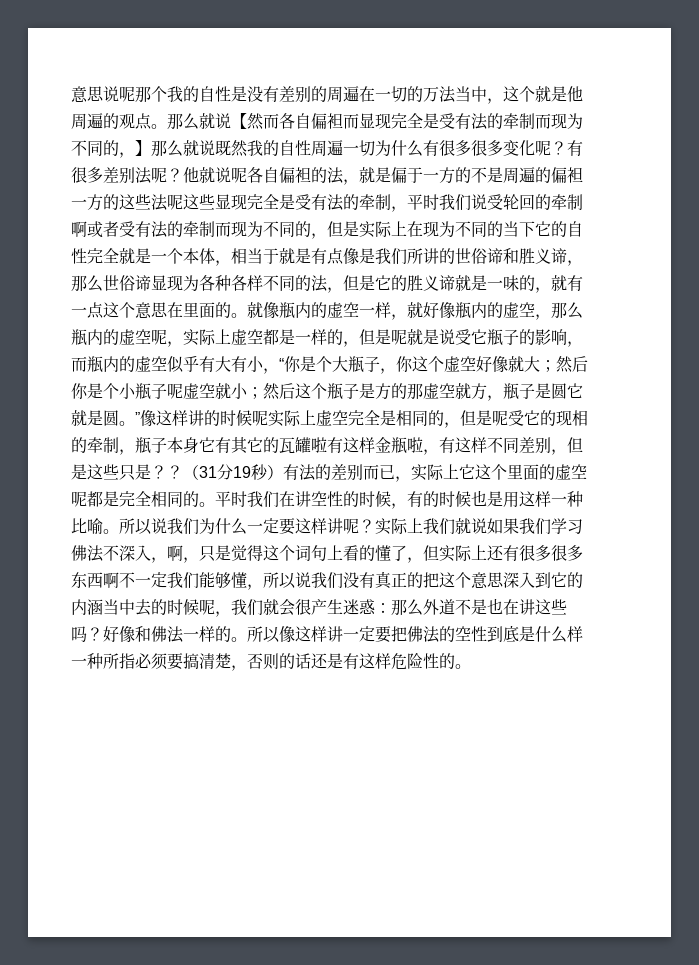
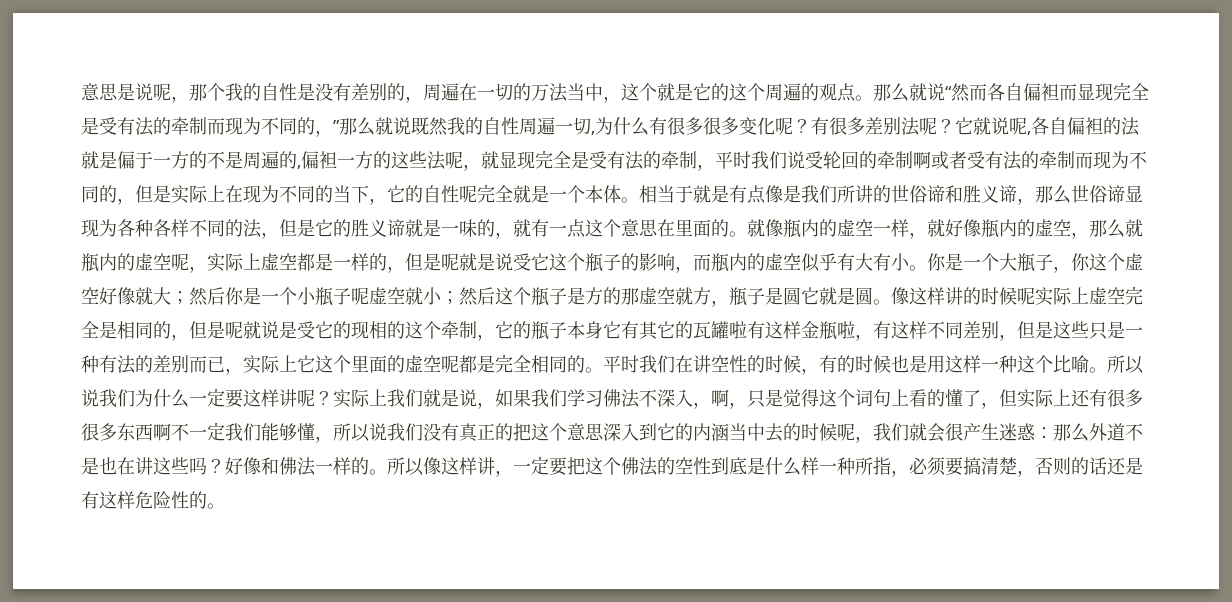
[71,86,135,103] 意思说呢 -> [81,83,189,103] 意思是说呢，
(327, 94) none -> [405,96,423,103] ，
[567,86,583,102] 他 -> [693,83,765,101] 它的这个
[231,113,247,129] 【 -> [945,86,952,99] “
[135,140,151,156] 】 -> [333,120,340,133] ”
(375, 148) none -> [591,131,595,135] ,
[183,167,247,183] 他就说呢 -> [955,117,1031,135] 它就说呢,
[343,179,359,185] ， -> (1140, 126) none
(551, 175) none -> [297,165,301,169] ,
[183,194,215,210] 这些 -> [463,151,499,171] ，就
(535, 229) none -> [369,198,387,205] ，
(87, 256) none -> [459,185,477,203] 呢
[215,260,231,266] ， -> [621,197,639,203] 。
(583, 310) none -> [1125,219,1143,237] 就
(487, 336) none -> [549,253,585,271] 这个
[263,356,316,374] ，“你是 -> [909,253,981,271] 。你是一
(103, 391) none -> [261,293,279,303] 一
[135,412,140,424] ” -> (891, 302) none
(508, 418) none -> [243,321,297,339] 就说是
[87,437,135,455] 牵制， -> [405,321,531,341] 这个牵制，它的
[151,464,283,480] ？？（31分19秒） -> [1125,327,1143,337] [81,355,99,373] 一种
(583, 499) none -> [1017,355,1053,373] 这个
[471,518,487,534] 说 -> [441,389,495,409] 是说，
(343, 634) none -> [495,470,513,477] ，
(407, 634) none -> [585,457,621,475] 这个
(135, 661) none -> [891,470,909,477] ，

